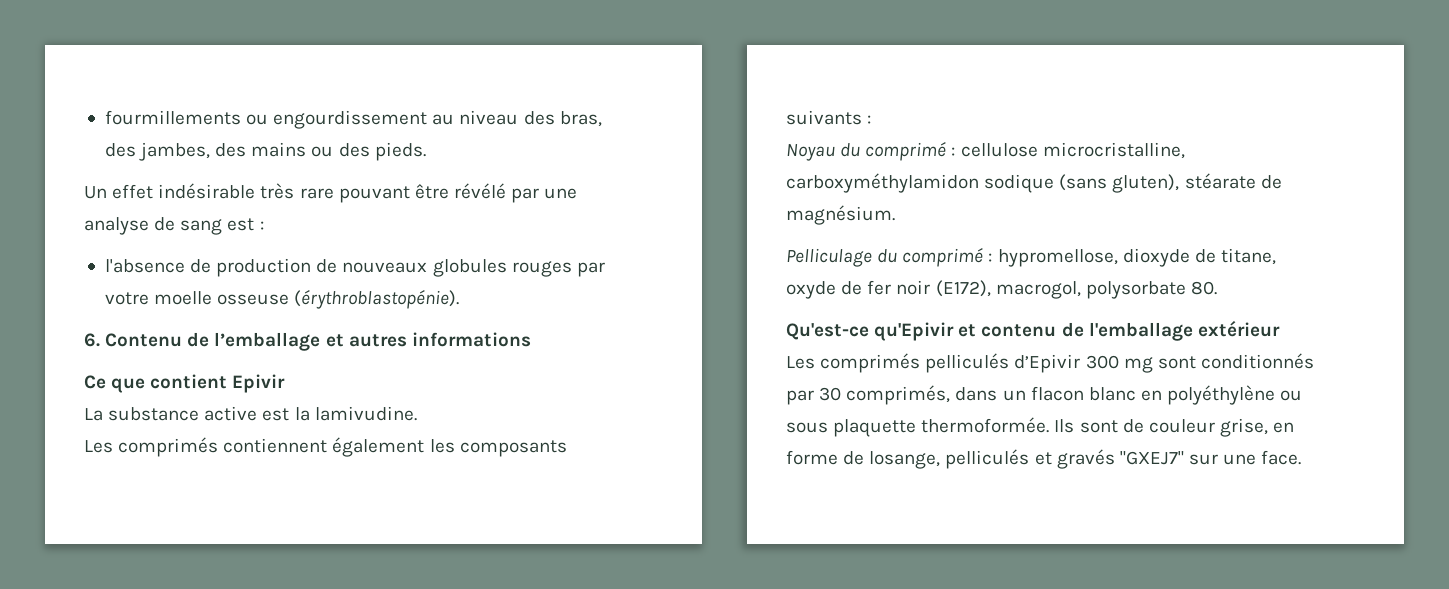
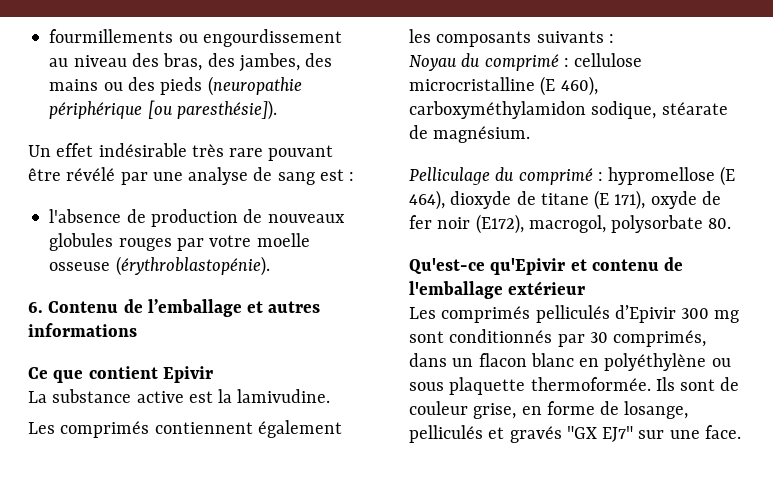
[374,142,426,161] pieds. -> [160,76,302,96] [49,100,277,120] pieds (neuropathie périphérique [ou paresthésie]).
[1042,142,1185,159] [786,173,1180,193] microcristalline, carboxyméthylamidon sodique (sans gluten), -> [409,76,598,96] [409,101,657,119] microcristalline (E 460), carboxyméthylamidon sodique,
[997,248,1276,267] hypromellose, dioxyde de titane, -> [608,166,736,186] [409,190,646,210] hypromellose (E 464), dioxyde de titane (E 171),
[1119,451,1184,465] "GXEJ7" -> [566,426,634,442] "GX EJ7"

